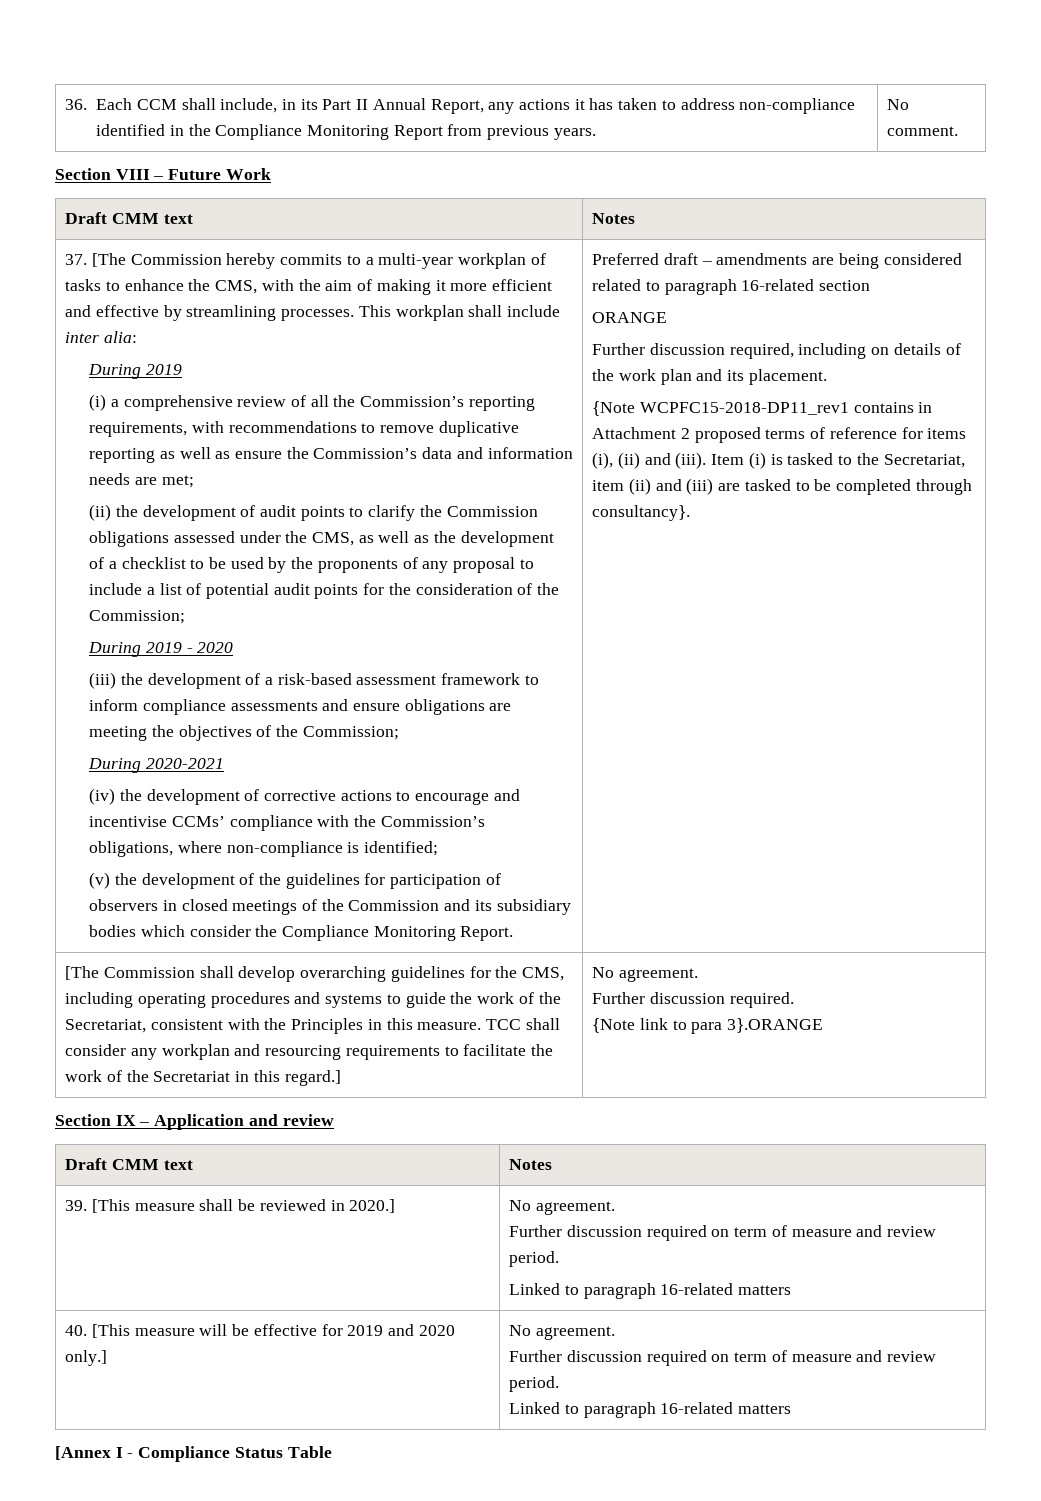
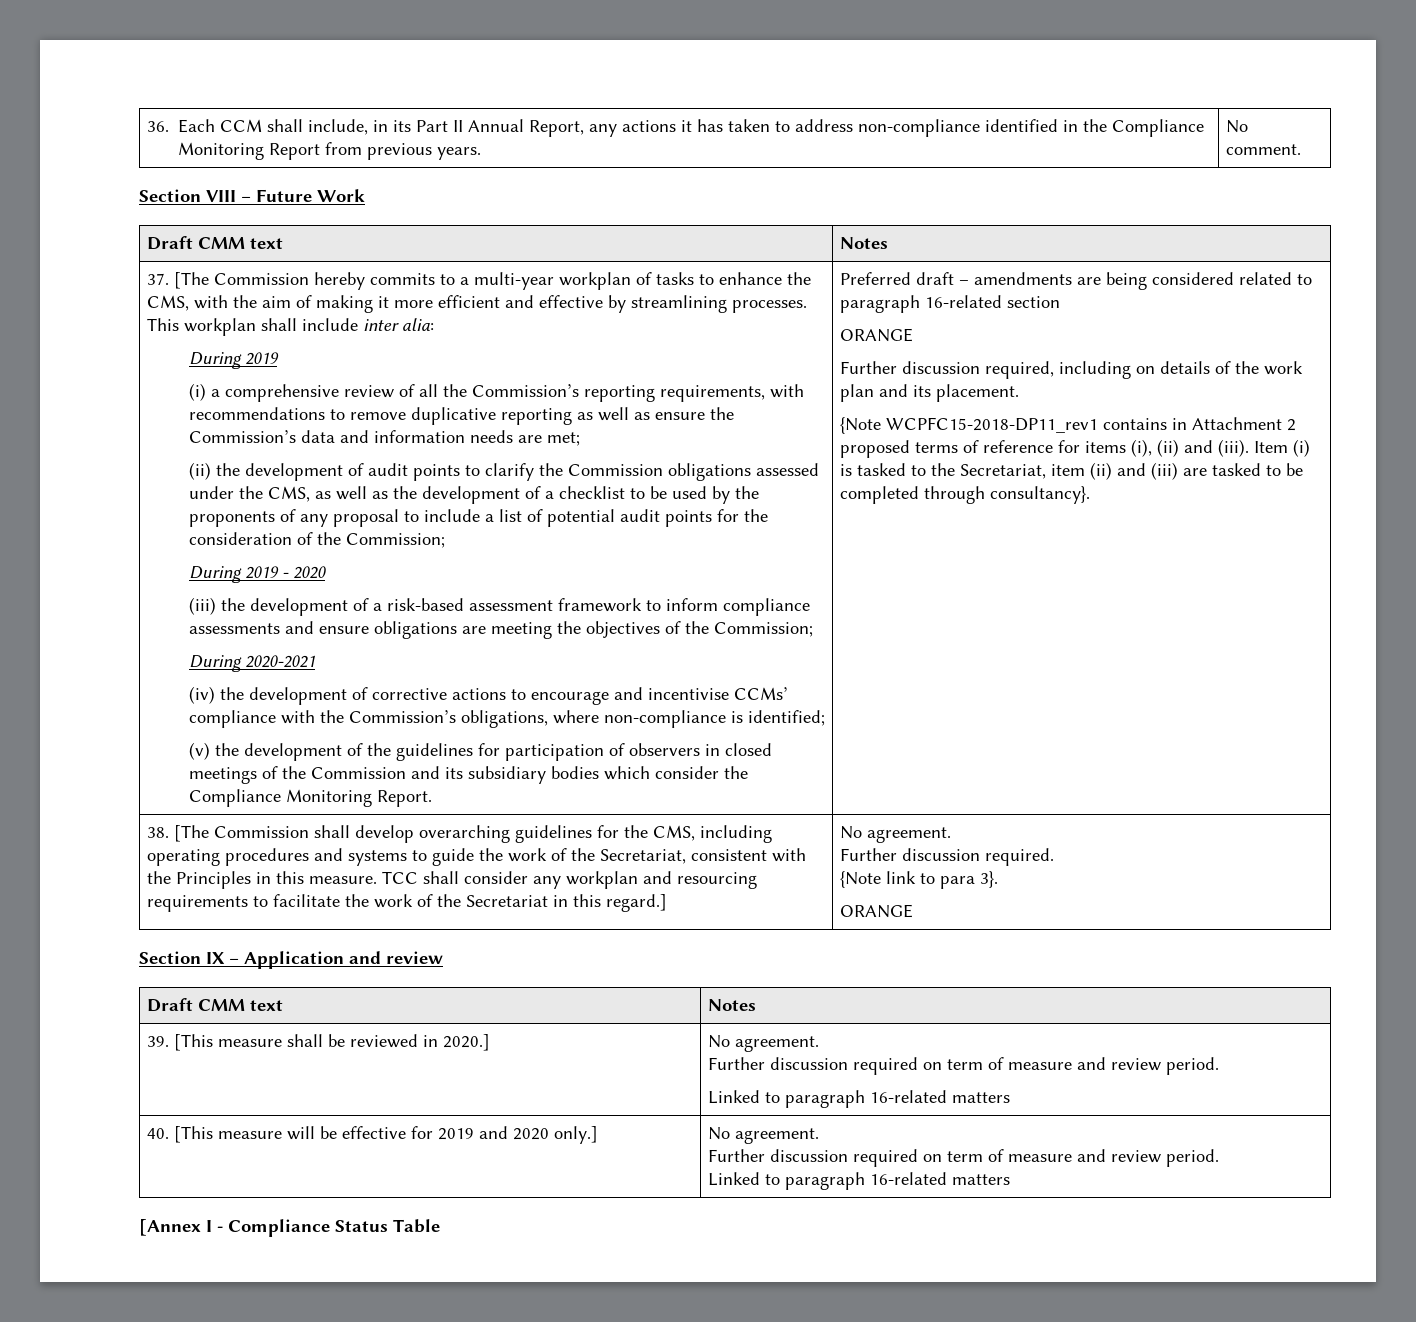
(691, 513) none -> [146,827,169,838] 38.
[727,1018,824,1033] 3}.ORANGE -> [979,871,998,888] [839,904,913,918] 3}. // ORANGE

